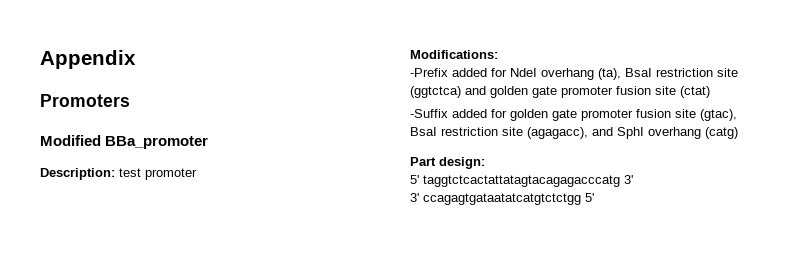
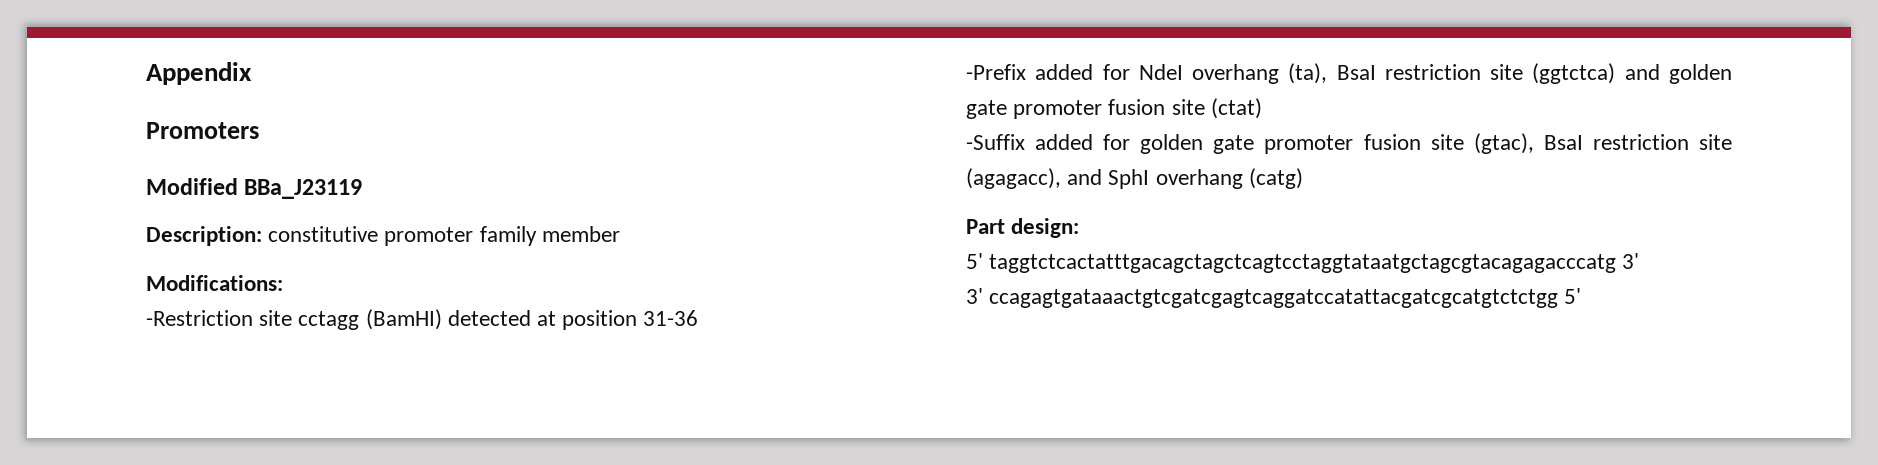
[105,136,209,149] BBa_promoter -> [244,179,363,199] BBa_J23119
[119,168,197,180] test promoter -> [268,226,620,246] constitutive promoter family member
(498, 54) none -> [146,309,699,330] // -Restriction site cctagg (BamHI) detected at position 31-36
[423,175,620,187] taggtctcactattatagtacagagacccatg -> [989,254,1617,273] taggtctcactatttgacagctagctcagtcctaggtataatgctagcgtacagagacccatg
[423,193,581,205] ccagagtgataatatcatgtctctgg -> [989,289,1559,308] ccagagtgataaactgtcgatcgagtcaggatccatattacgatcgcatgtctctgg

